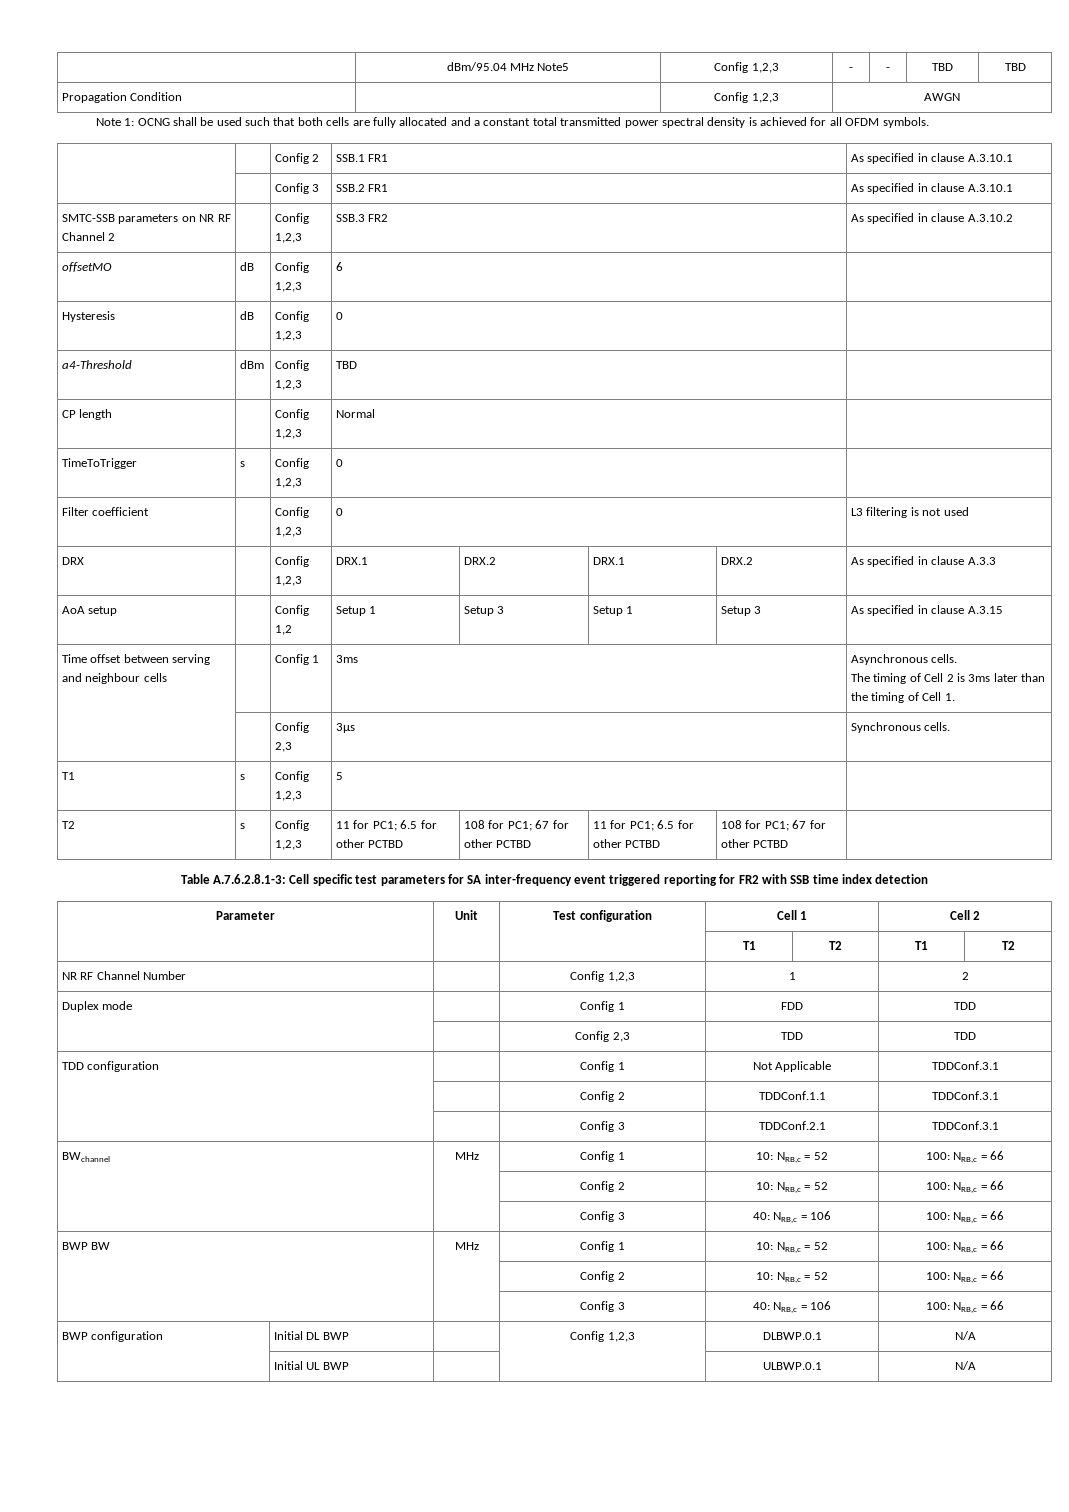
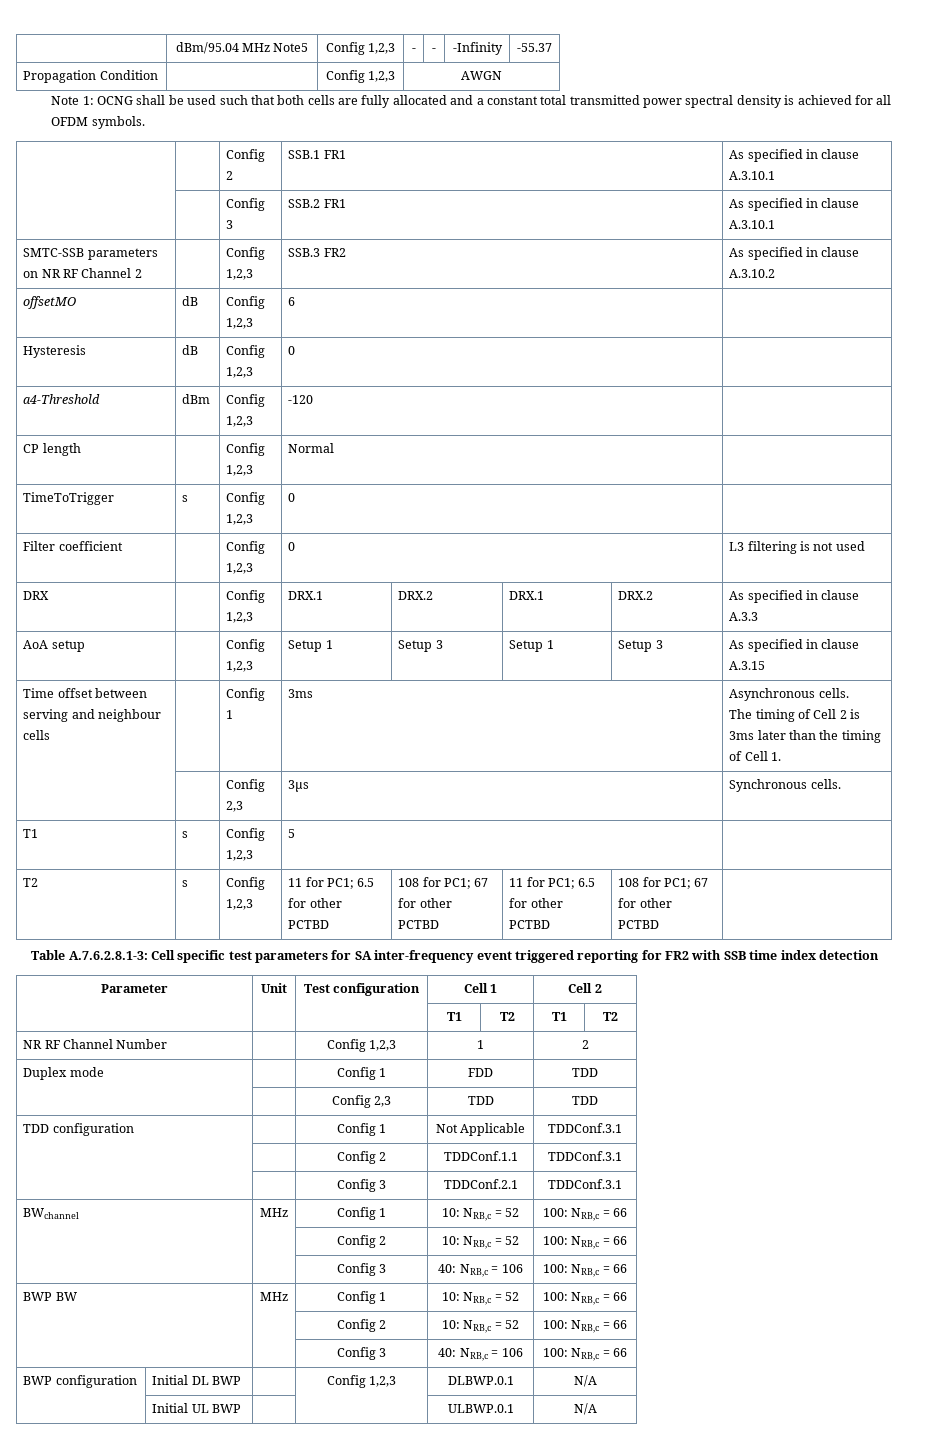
[932,63,953,71] [1004,63,1026,71] TBD | TBD -> [452,42,503,55] [517,43,552,52] -Infinity | -55.37
[336,361,358,369] TBD -> [288,395,314,404] -120
[275,625,293,635] 1,2 -> [226,661,254,672] 1,2,3

